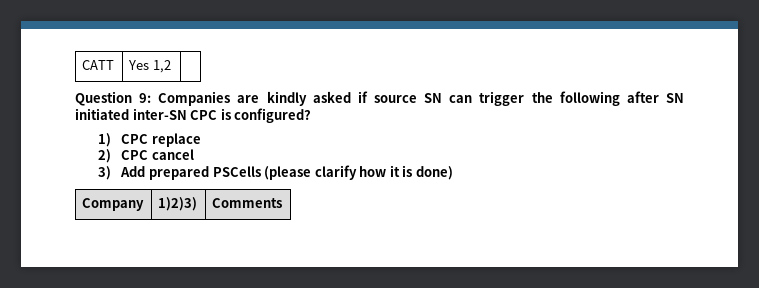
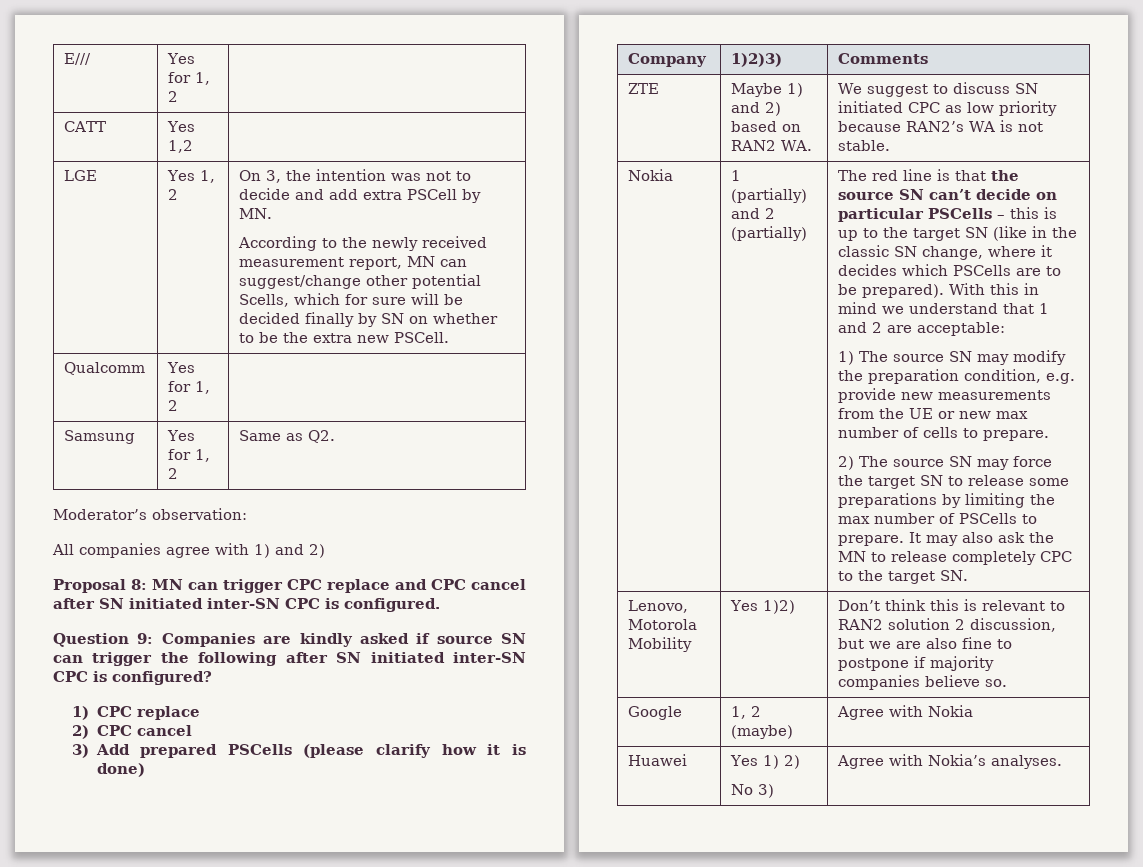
[82,60,115,70] [128,60,171,73] CATT | Yes 1,2 | -> [64,53,92,65] [167,53,196,64] [168,72,211,85] [168,91,179,102] [64,121,107,132] [167,121,196,132] [168,140,194,153] [64,170,98,181] [167,170,215,183] [168,189,179,200] [239,169,472,183] [239,188,482,203] [239,208,273,219] [238,236,488,251] [239,256,468,270] [239,274,482,289] [239,293,464,307] [239,312,499,327] [239,332,450,343] [64,362,146,375] [167,362,196,373] [168,381,211,394] [168,400,179,411] [64,430,136,444] [167,430,196,441] [168,449,211,462] [168,468,179,479] [239,430,336,443] [53,508,247,520] [52,543,325,558] [53,579,526,593] [53,598,440,612] E/// | Yes for 1, 2 | // CATT | Yes 1,2 | // LGE | Yes 1, 2 | On 3, the intention was not to decide and add extra PSCell by MN. // According to the newly received measurement report, MN can suggest/change other potential Scells, which for sure will be decided finally by SN on whether to be the extra new PSCell. // Qualcomm | Yes for 1, 2 | // Samsung | Yes for 1, 2 | Same as Q2. // Moderator’s observation: // All companies agree with 1) and 2) // Proposal 8: MN can trigger CPC replace and CPC cancel after SN initiated inter-SN CPC is configured.
(283, 203) none -> [628,83,660,94] [731,83,804,97] [731,102,782,116] [731,121,802,132] [731,140,813,151] [838,82,1038,97] [838,101,1058,116] [838,120,1044,132] [838,140,891,151] [628,169,674,181] [731,170,742,181] [731,188,808,203] [731,208,776,219] [731,226,808,241] [838,169,1020,181] [838,189,1058,200] [838,207,1058,222] [838,226,1078,241] [838,245,1053,260] [838,264,1062,276] [838,283,1040,298] [838,302,1050,314] [838,322,1006,336] [838,350,1067,365] [838,369,1076,384] [838,388,1052,403] [838,408,1029,419] [838,427,1050,441] [838,456,1053,470] [838,475,1070,489] [838,493,1056,508] [838,513,1038,524] [838,532,1055,546] [838,551,1073,565] [838,570,969,584] [628,600,689,613] [628,619,698,630] [628,637,693,652] [730,600,795,614] [838,599,1066,611] [838,618,1057,632] [838,637,1013,649] [838,656,995,671] [838,675,1008,690] [628,706,683,720] [731,706,762,719] [731,725,794,739] [837,705,974,720] [628,754,688,766] [730,755,800,769] [731,784,775,798] [837,754,1063,769] // ZTE | Maybe 1) and 2) based on RAN2 WA. | We suggest to discuss SN initiated CPC as low priority because RAN2’s WA is not stable. // Nokia | 1 (partially) and 2 (partially) | The red line is that the source SN can’t decide on particular PSCells – this is up to the target SN (like in the classic SN change, where it decides which PSCells are to be prepared). With this in mind we understand that 1 and 2 are acceptable: // 1) The source SN may modify the preparation condition, e.g. provide new measurements from the UE or new max number of cells to prepare. // 2) The source SN may force the target SN to release some preparations by limiting the max number of PSCells to prepare. It may also ask the MN to release completely CPC to the target SN. // Lenovo, Motorola Mobility | Yes 1)2) | Don’t think this is relevant to RAN2 solution 2 discussion, but we are also fine to postpone if majority companies believe so. // Google | 1, 2 (maybe) | Agree with Nokia // Huawei | Yes 1) 2) // No 3) | Agree with Nokia’s analyses.

